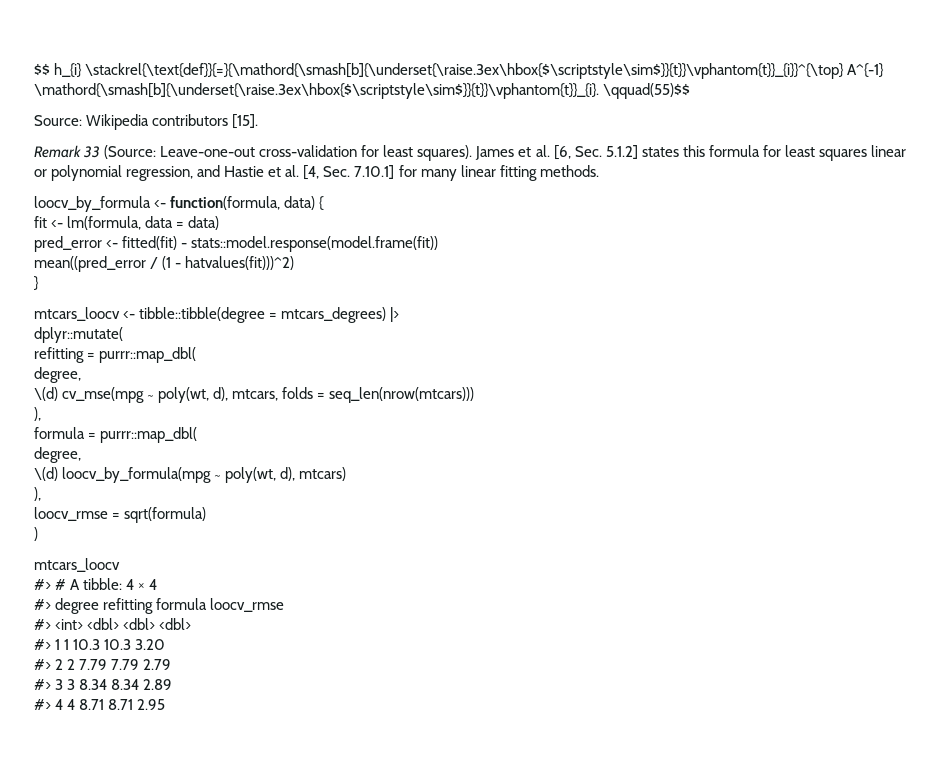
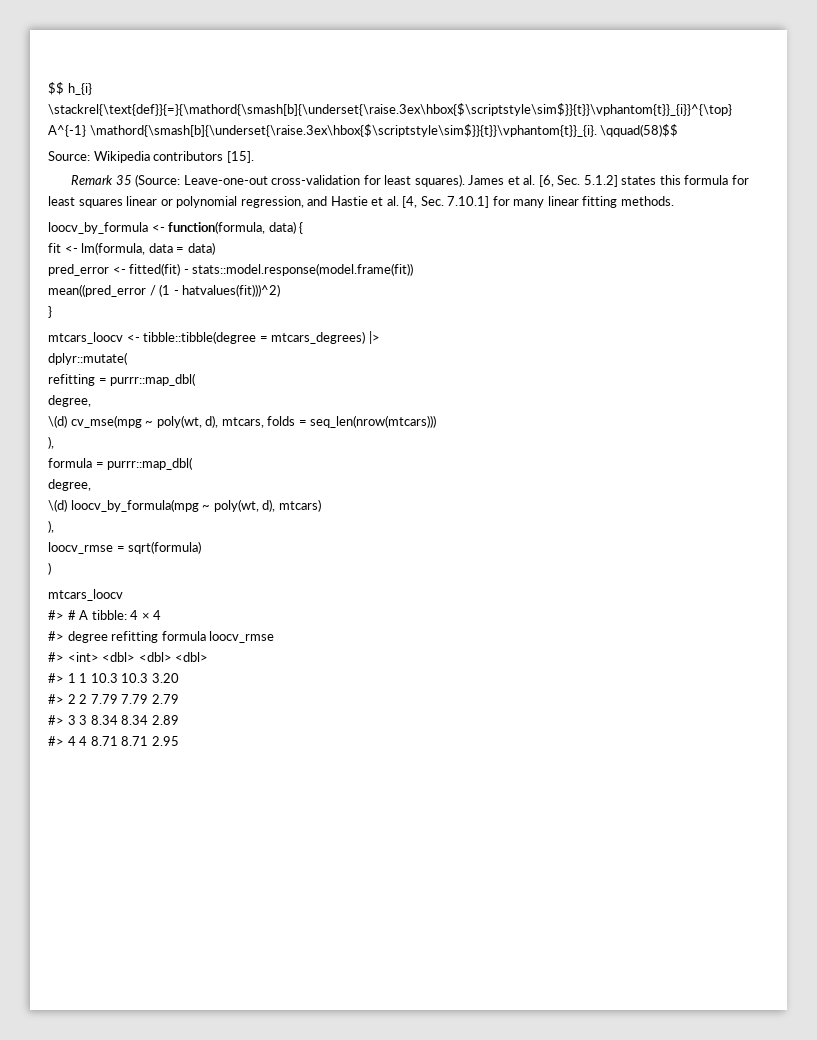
[603,83,691,99] \qquad(55)$$ -> [600,124,679,137] \qquad(58)$$
[83,146,101,158] 33 -> [115,175,132,185] 35

